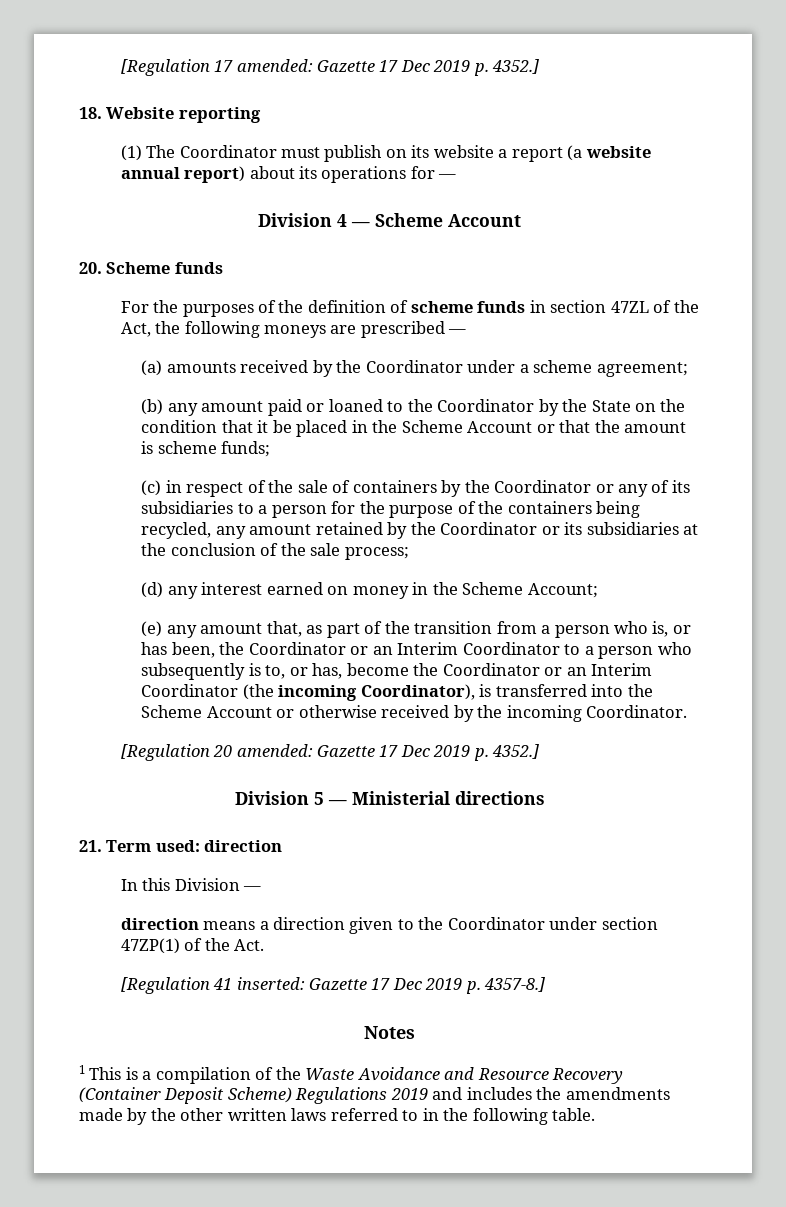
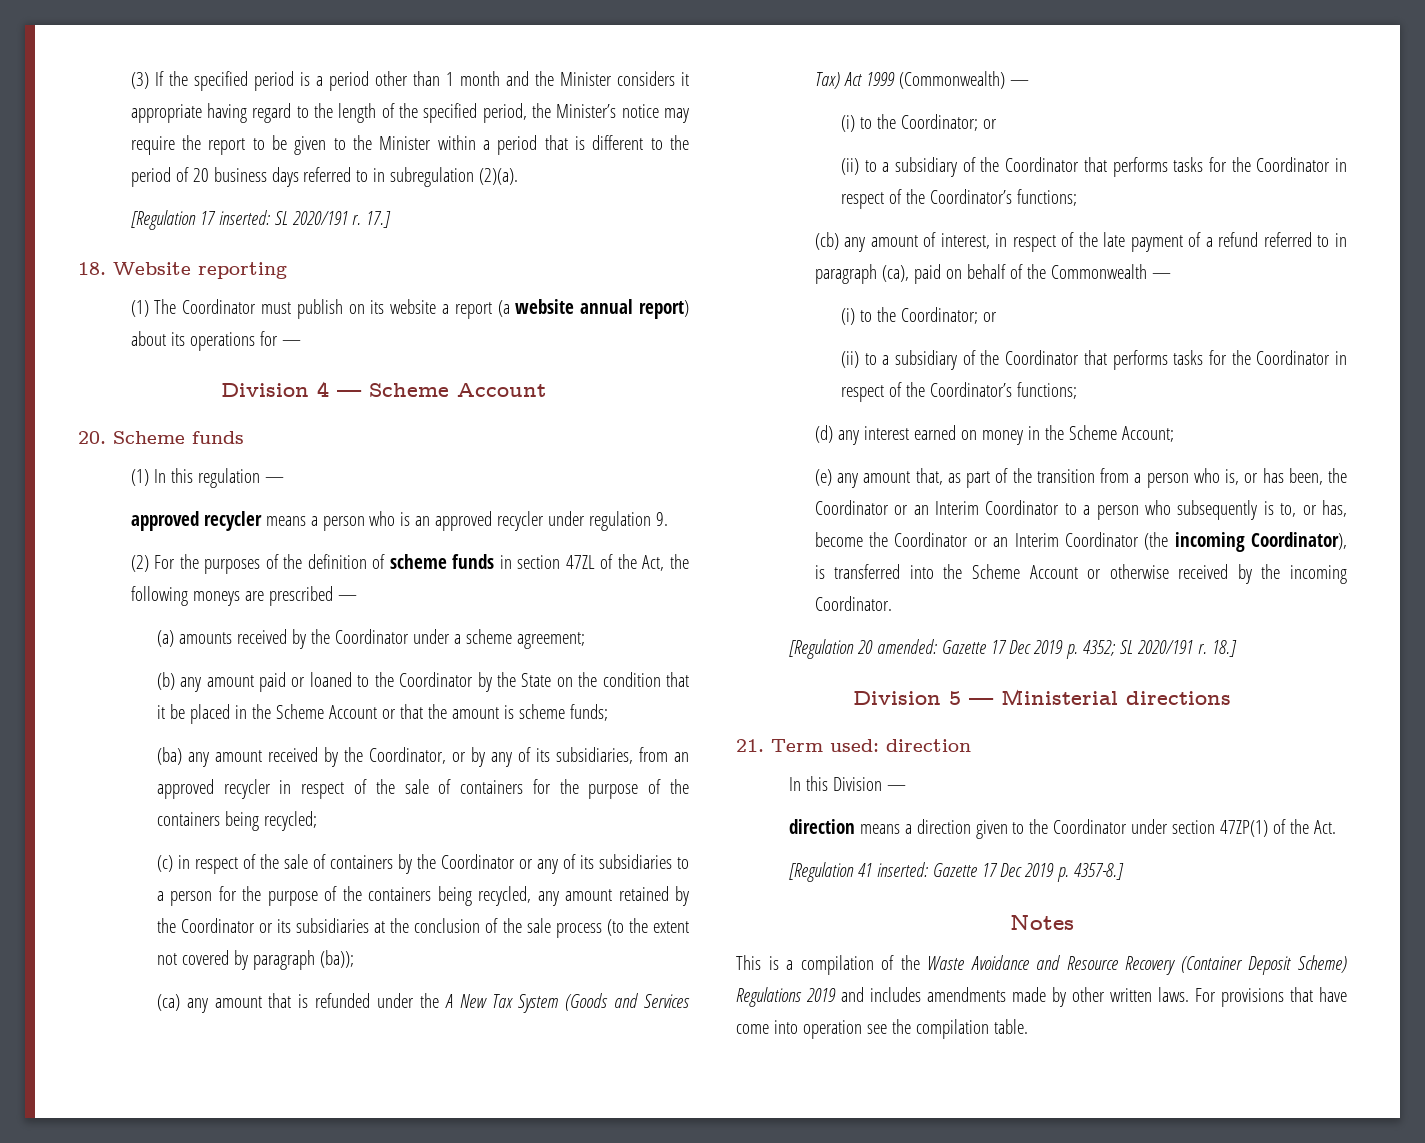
[120,59,540,76] [Regulation 17 amended: Gazette 17 Dec 2019 p. 4352.] -> [130,71,690,91] [130,103,689,123] [130,135,690,155] [130,167,519,187] [130,210,392,230] (3) If the specified period is a period other than 1 month and the Minister considers it appropriate having regard to the length of the specified period, the Minister’s notice may require the report to be given to the Minister within a period that is different to the period of 20 business days referred to in subregulation (2)(a). // [Regulation 17 inserted: SL 2020/191 r. 17.]
(223, 268) none -> [130,468,284,488] [130,511,669,531] [130,555,149,572] (1) In this regulation — // approved recycler means a person who is an approved recycler under regulation 9. // (2)
(271, 449) none -> [156,747,689,767] [156,779,689,799] [156,811,317,831] // (ba) any amount received by the Coordinator, or by any of its subsidiaries, from an approved recycler in respect of the sale of containers for the purpose of the containers being recycled;
[344,547,409,560] process; -> [555,918,689,938] [156,950,354,970] [156,993,690,1013] [814,71,1029,89] [841,114,998,132] [841,157,1347,177] [841,189,1078,209] [814,232,1347,252] [814,264,1171,284] [841,307,998,325] [841,350,1347,370] [841,382,1078,402] process (to the extent not covered by paragraph (ba)); // (ca) any amount that is refunded under the A New Tax System (Goods and Services Tax) Act 1999 (Commonwealth) — // (i) to the Coordinator; or // (ii) to a subsidiary of the Coordinator that performs tasks for the Coordinator in respect of the Coordinator’s functions; // (cb) any amount of interest, in respect of the late payment of a refund referred to in paragraph (ca), paid on behalf of the Commonwealth — // (i) to the Coordinator; or // (ii) to a subsidiary of the Coordinator that performs tasks for the Coordinator in respect of the Coordinator’s functions;
[492,744,540,759] 4352.] -> [1083,640,1238,657] 4352; SL 2020/191 r. 18.]
[79,1065,85,1074] 1 -> (1074, 922) none
[536,1087,562,1100] the -> (921, 994) none
[150,1108,176,1121] the -> (1066, 997) none
[291,1108,548,1125] laws referred to in the following -> [1158,987,1347,1007] [736,1019,989,1039] laws. For provisions that have come into operation see the compilation

